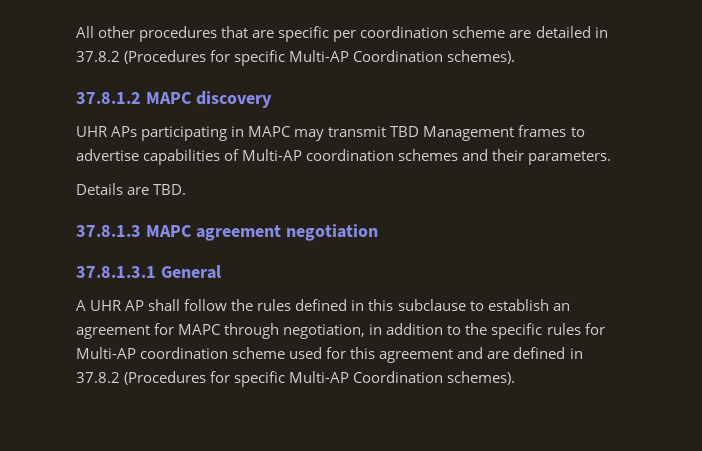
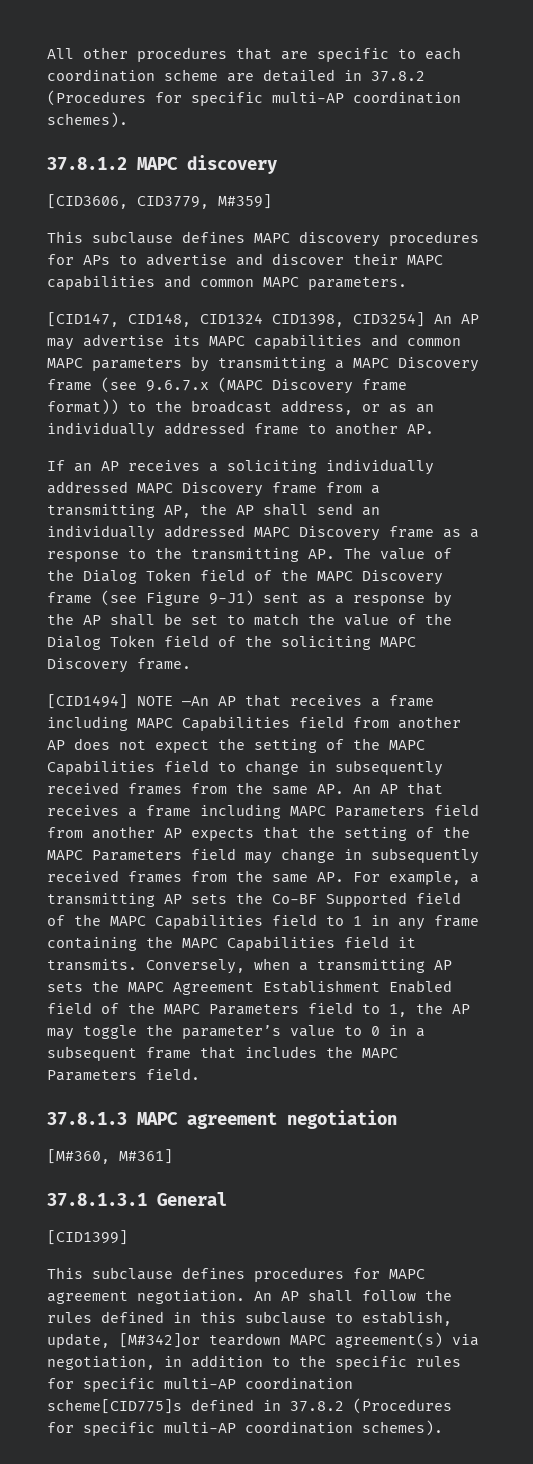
[333,30,357,42] per -> [398,47,461,60] to each
[289,50,444,62] Multi-AP Coordination -> [272,91,461,104] multi-AP coordination
[76,125,585,141] [76,149,612,165] [76,183,187,195] UHR APs participating in MAPC may transmit TBD Management frames to advertise capabilities of Multi-AP coordination schemes and their parameters. // Details are TBD. -> [47,194,272,209] [47,231,479,247] [47,253,443,266] [47,275,407,290] [47,312,479,327] [47,334,461,350] [47,356,479,372] [47,377,407,394] [47,399,434,415] [47,422,434,438] [47,459,434,475] [47,481,380,497] [47,503,380,518] [47,525,479,541] [47,547,452,562] [47,569,443,585] [47,590,452,607] [47,613,452,626] [47,635,416,650] [47,658,191,673] [47,694,434,709] [47,716,461,731] [47,738,425,753] [47,760,443,776] [47,782,443,795] [47,804,479,819] [47,826,470,841] [47,848,479,864] [47,870,479,885] [47,892,461,907] [47,914,479,930] [47,936,416,951] [47,958,452,974] [47,980,452,995] [47,1002,470,1017] [47,1024,425,1040] [47,1046,398,1061] [47,1068,200,1081] [CID3606, CID3779, M#359] // This subclause defines MAPC discovery procedures for APs to advertise and discover their MAPC capabilities and common MAPC parameters. // [CID147, CID148, CID1324 CID1398, CID3254] An AP may advertise its MAPC capabilities and common MAPC parameters by transmitting a MAPC Discovery frame (see 9.6.7.x (MAPC Discovery frame format)) to the broadcast address, or as an individually addressed frame to another AP. // If an AP receives a soliciting individually addressed MAPC Discovery frame from a transmitting AP, the AP shall send an individually addressed MAPC Discovery frame as a response to the transmitting AP. The value of the Dialog Token field of the MAPC Discovery frame (see Figure 9-J1) sent as a response by the AP shall be set to match the value of the Dialog Token field of the soliciting MAPC Discovery frame. // [CID1494] NOTE —An AP that receives a frame including MAPC Capabilities field from another AP does not expect the setting of the MAPC Capabilities field to change in subsequently received frames from the same AP. An AP that receives a frame including MAPC Parameters field from another AP expects that the setting of the MAPC Parameters field may change in subsequently received frames from the same AP. For example, a transmitting AP sets the Co-BF Supported field of the MAPC Capabilities field to 1 in any frame containing the MAPC Capabilities field it transmits. Conversely, when a transmitting AP sets the MAPC Agreement Establishment Enabled field of the MAPC Parameters field to 1, the AP may toggle the parameter’s value to 0 in a subsequent frame that includes the MAPC Parameters field.
(378, 232) none -> [47,1149,173,1164] // [M#360, M#361]
[76,300,123,311] A UHR -> [47,1230,128,1245] [47,1267,425,1282] [47,1290,272,1304] [CID1399] // This subclause defines procedures for MAPC agreement negotiation. An
[487,299,570,311] [76,323,280,339] establish an agreement for MAPC through -> [362,1311,452,1326] [47,1332,479,1348] establish, update, [M#342]or teardown MAPC agreement(s) via
[76,347,510,363] Multi-AP coordination scheme used for this agreement and are -> [83,1377,353,1392] [47,1399,182,1414] specific multi-AP coordination scheme[CID775]s
[289,371,444,383] Multi-AP Coordination -> [164,1421,353,1434] multi-AP coordination

